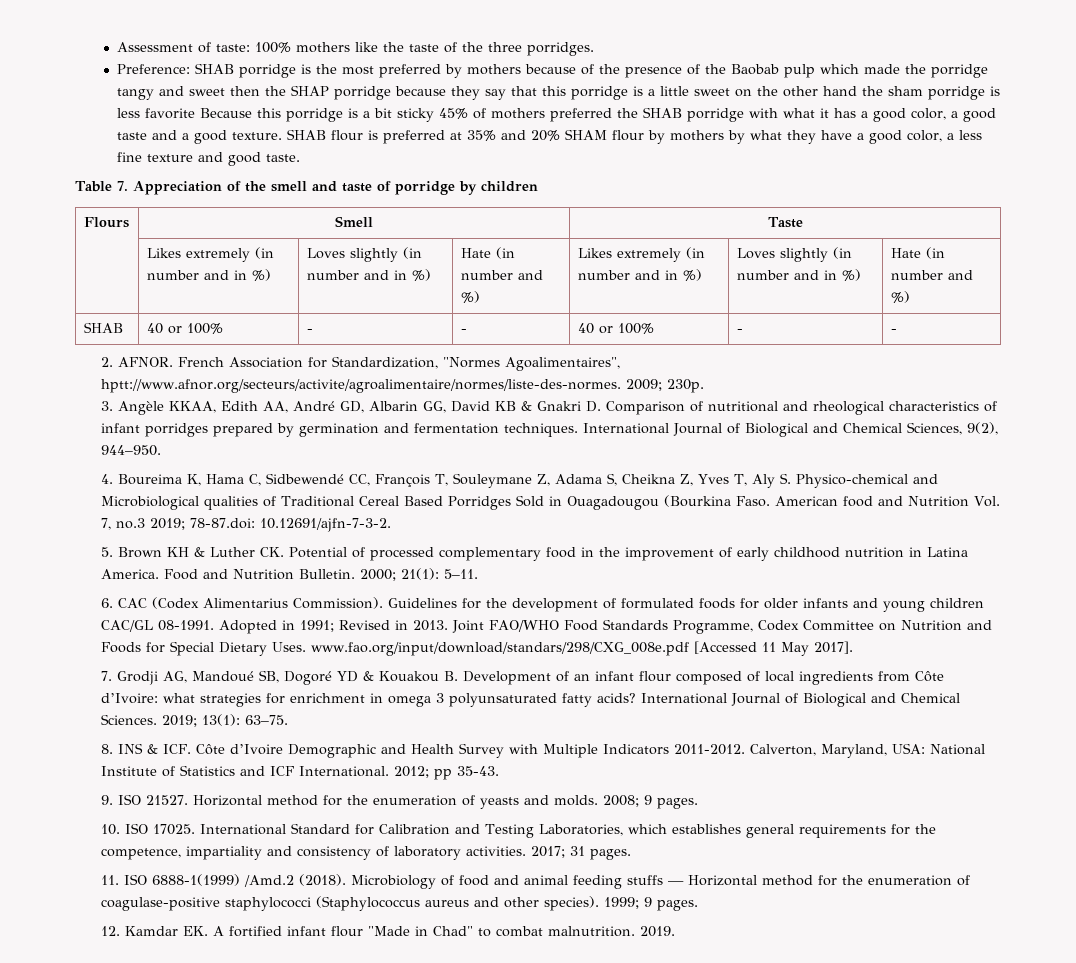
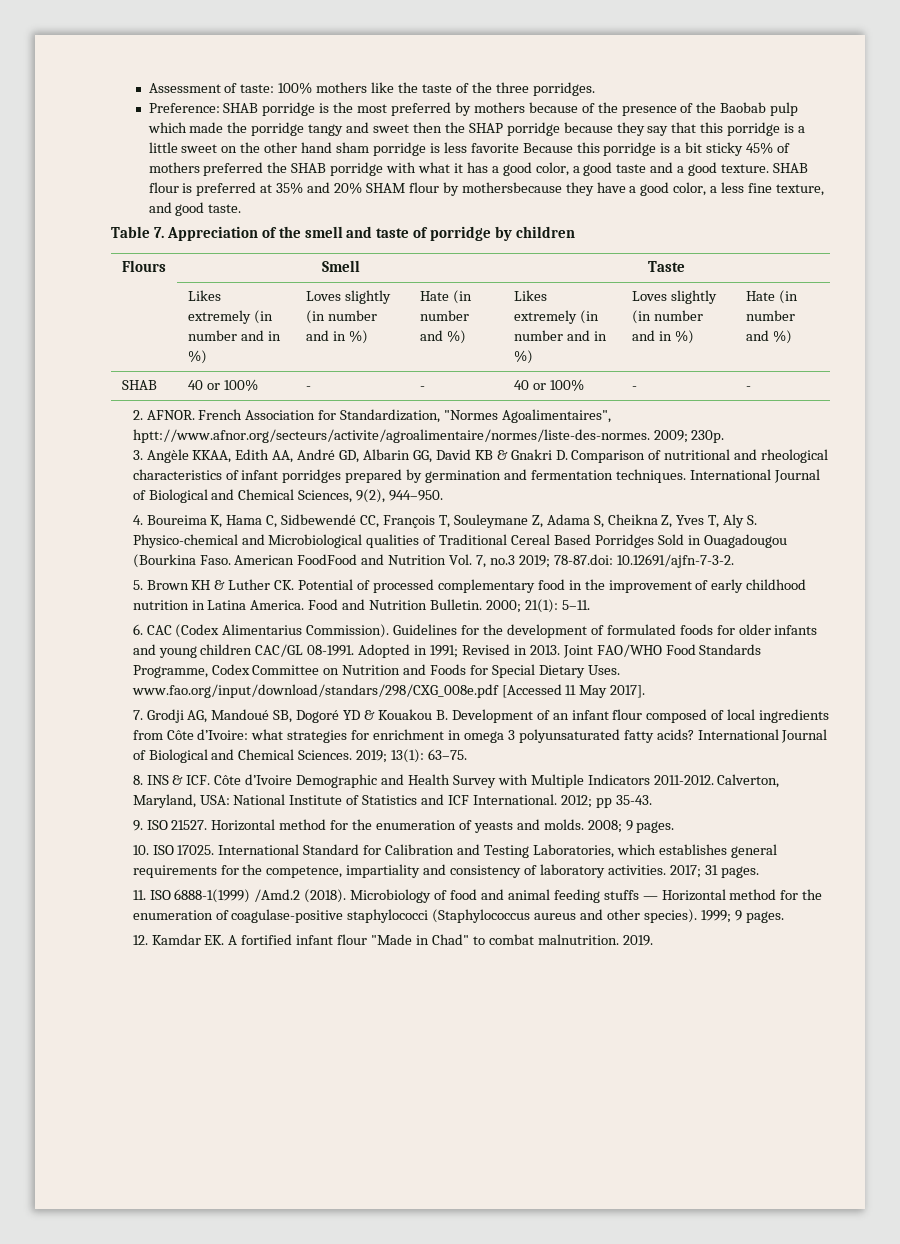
[861,86,883,96] the -> (333, 147) none
[669,130,782,144] mothers by what -> [461,182,562,193] mothersbecause
[146,154,193,162] texture -> [775,184,824,196] texture,
[842,496,873,507] food -> [297,554,358,565] FoodFood

